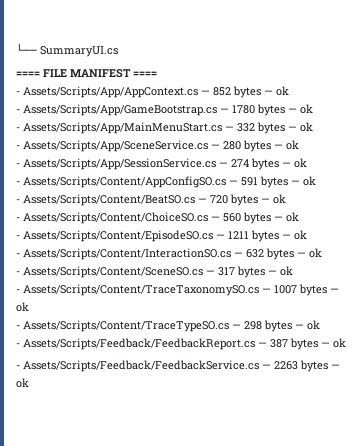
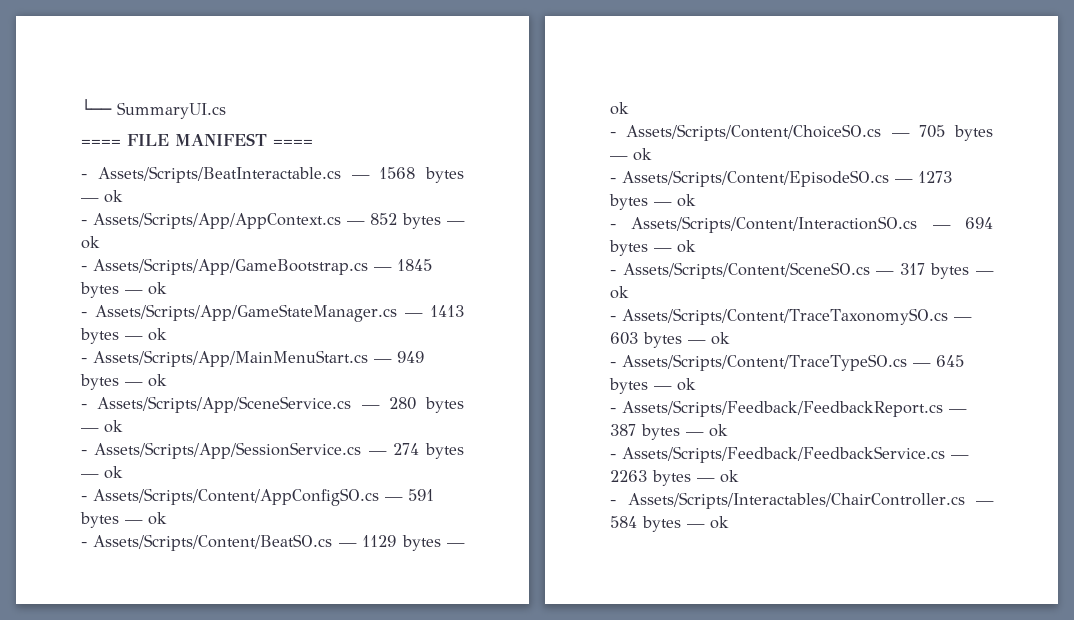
(157, 74) none -> [81,166,464,183] [81,190,123,203] // - Assets/Scripts/BeatInteractable.cs — 1568 bytes — ok
[232,105,255,114] 1780 -> [397,259,432,271] [80,282,167,298] [81,304,464,322] 1845 bytes — ok // - Assets/Scripts/App/GameStateManager.cs — 1413
[237,123,255,132] 332 -> [397,351,424,363] 949
[210,195,228,204] 720 -> [362,535,397,547] 1129
[223,213,241,222] 560 -> [918,125,945,138] 705
[228,231,249,239] 1211 -> [918,171,952,183] 1273
[246,249,264,258] 632 -> [965,217,993,229] 694
[274,285,297,294] 1007 -> [610,332,638,345] 603
[244,321,262,330] 298 -> [935,355,964,367] 645
(29, 383) none -> [610,492,994,509] [610,516,729,532] // - Assets/Scripts/Interactables/ChairController.cs — 584 bytes — ok

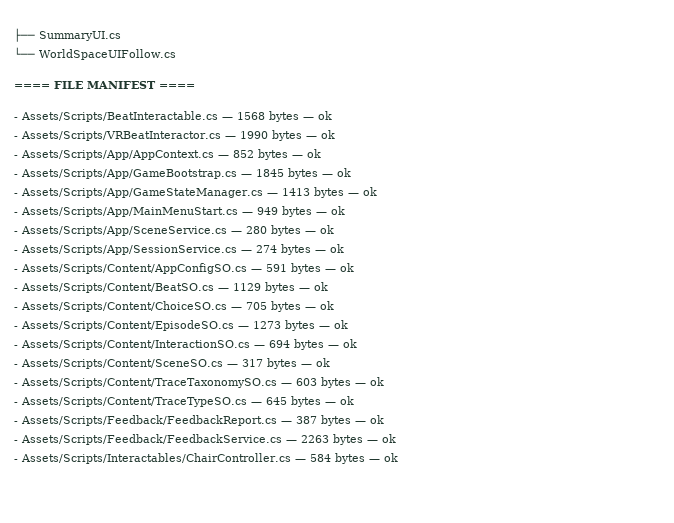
[81,99,226,119] └── SummaryUI.cs -> [14,28,121,42] [14,47,176,60] ├── SummaryUI.cs // └── WorldSpaceUIFollow.cs
(123, 196) none -> [14,130,335,141] // - Assets/Scripts/VRBeatInteractor.cs — 1990 bytes — ok

